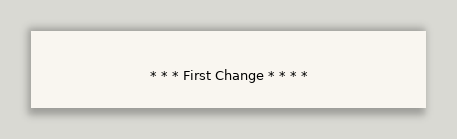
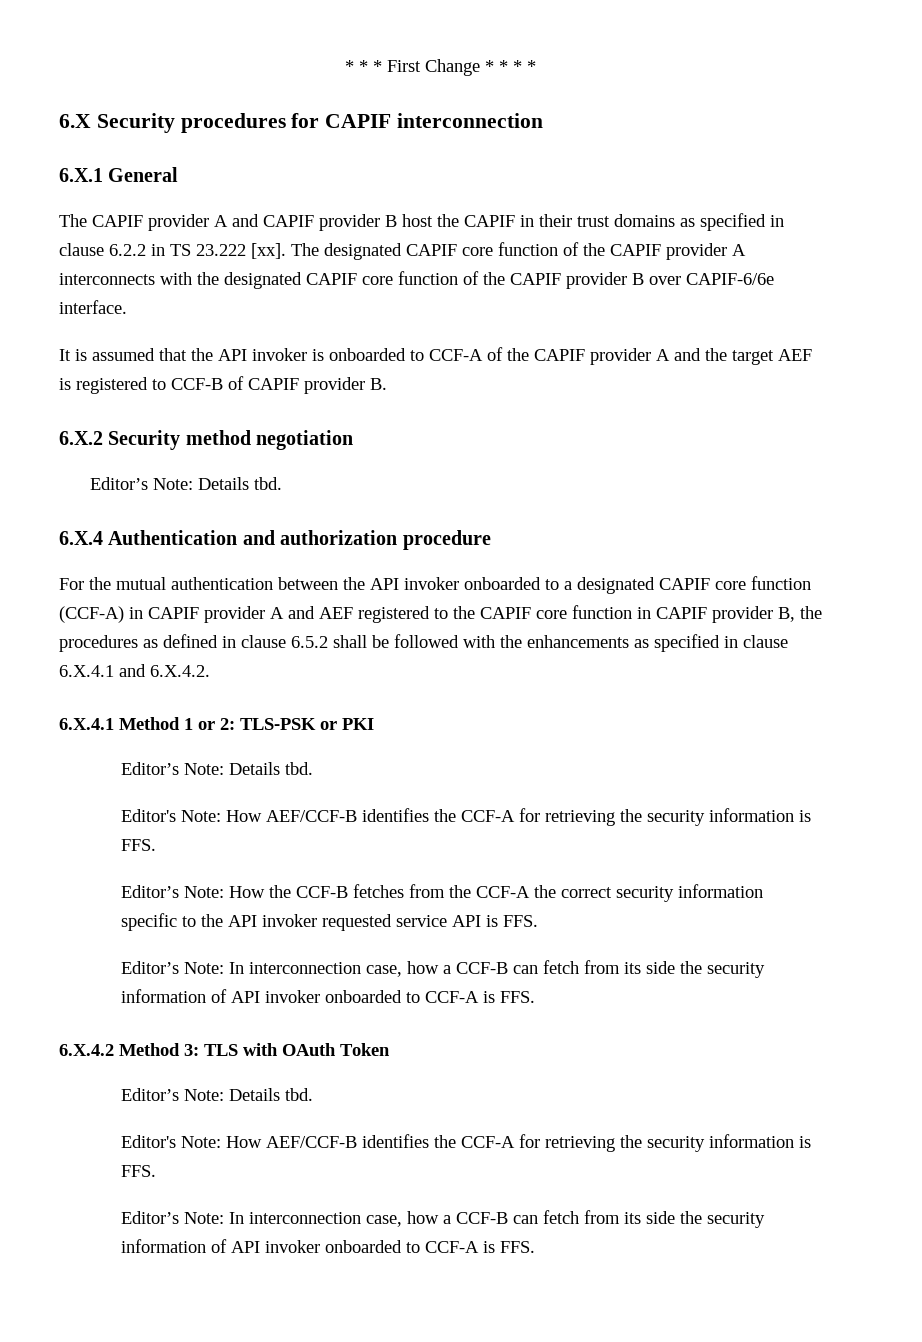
(308, 75) none -> [59,113,544,133] [59,167,179,182] [59,213,784,231] [59,242,746,260] [59,271,774,289] [59,300,127,314] [59,347,812,365] [59,376,387,394] [59,430,354,450] [90,477,283,490] [59,530,491,550] [59,576,811,594] [59,605,822,623] [59,634,788,652] [59,664,210,677] [59,717,374,730] [121,762,314,775] [121,808,812,826] [121,839,157,851] [121,884,764,902] [121,913,539,931] [121,960,766,978] [121,989,536,1003] [59,1043,390,1056] [121,1088,314,1101] [121,1134,812,1152] [121,1165,157,1177] [121,1210,766,1228] [121,1239,536,1253] // 6.X Security procedures for CAPIF interconnection // 6.X.1 General // The CAPIF provider A and CAPIF provider B host the CAPIF in their trust domains as specified in clause 6.2.2 in TS 23.222 [xx]. The designated CAPIF core function of the CAPIF provider A interconnects with the designated CAPIF core function of the CAPIF provider B over CAPIF-6/6e interface. // It is assumed that the API invoker is onboarded to CCF-A of the CAPIF provider A and the target AEF is registered to CCF-B of CAPIF provider B. // 6.X.2 Security method negotiation // Editor’s Note: Details tbd. // 6.X.4 Authentication and authorization procedure // For the mutual authentication between the API invoker onboarded to a designated CAPIF core function (CCF-A) in CAPIF provider A and AEF registered to the CAPIF core function in CAPIF provider B, the procedures as defined in clause 6.5.2 shall be followed with the enhancements as specified in clause 6.X.4.1 and 6.X.4.2. // 6.X.4.1 Method 1 or 2: TLS-PSK or PKI // Editor’s Note: Details tbd. // Editor's Note: How AEF/CCF-B identifies the CCF-A for retrieving the security information is FFS. // Editor’s Note: How the CCF-B fetches from the CCF-A the correct security information specific to the API invoker requested service API is FFS. // Editor’s Note: In interconnection case, how a CCF-B can fetch from its side the security information of API invoker onboarded to CCF-A is FFS. // 6.X.4.2 Method 3: TLS with OAuth Token // Editor’s Note: Details tbd. // Editor's Note: How AEF/CCF-B identifies the CCF-A for retrieving the security information is FFS. // Editor’s Note: In interconnection case, how a CCF-B can fetch from its side the security information of API invoker onboarded to CCF-A is FFS.

